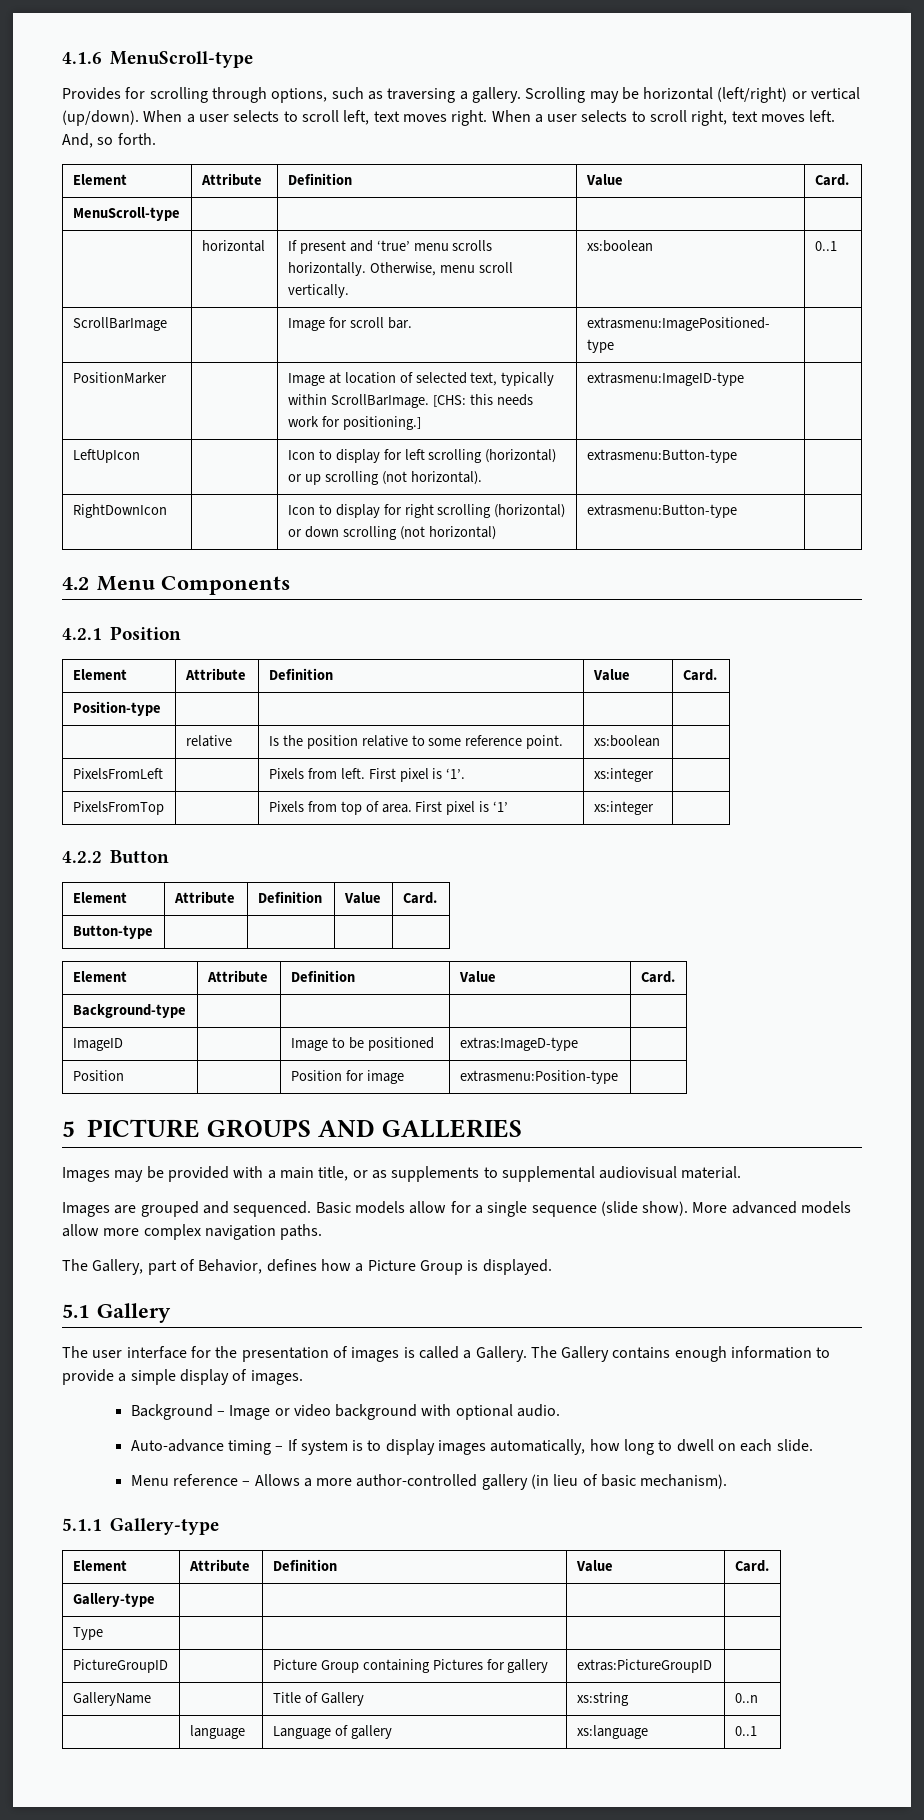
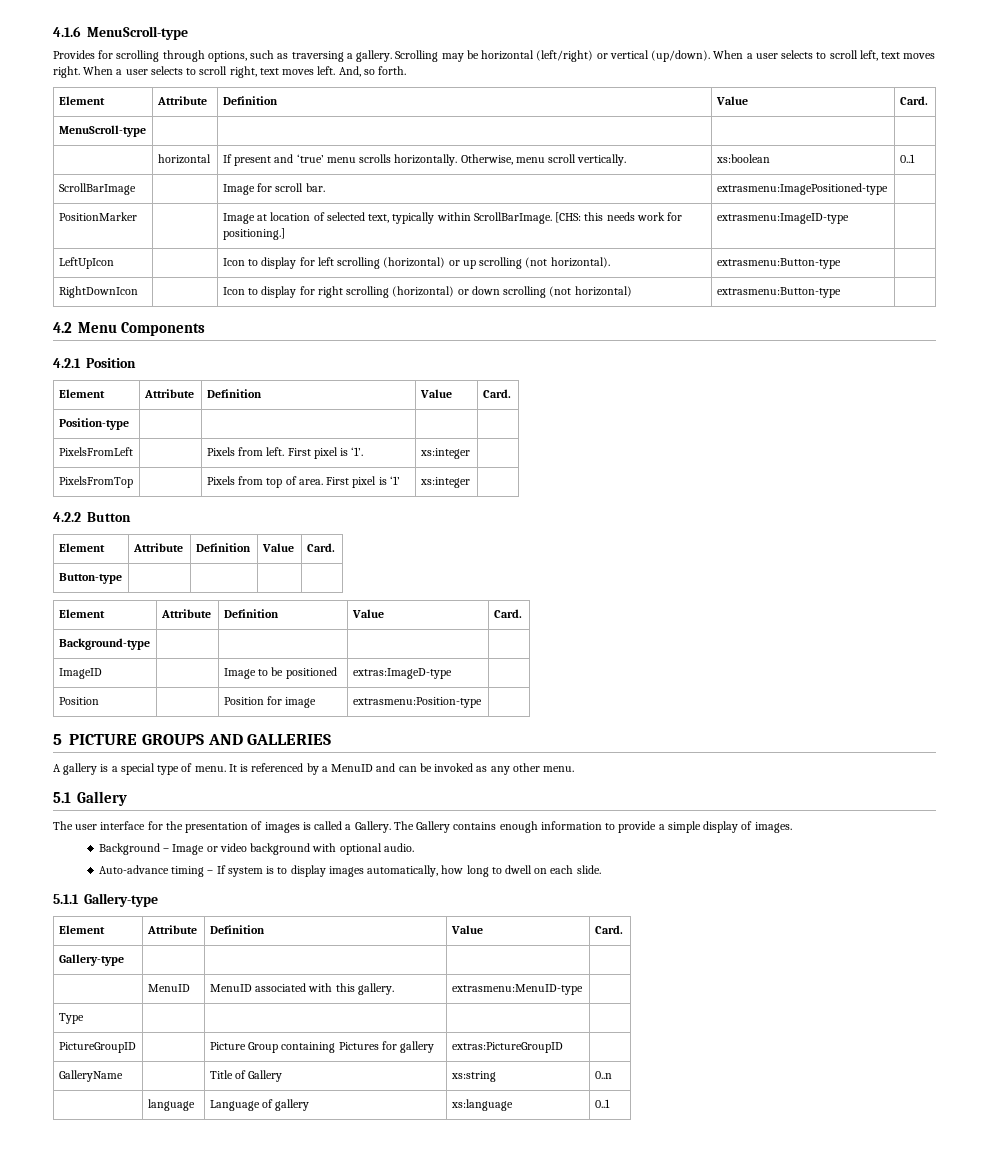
[185,735,232,747] [268,735,564,749] [593,735,660,747] // | relative | Is the position relative to some reference point. | xs:boolean | -> (129, 424) none
[62,1166,742,1182] [62,1201,852,1217] [62,1224,323,1240] [62,1259,552,1275] Images may be provided with a main title, or as supplements to supplemental audiovisual material. // Images are grouped and sequenced. Basic models allow for a single sequence (slide show). More advanced models allow more complex navigation paths. // The Gallery, part of Behavior, defines how a Picture Group is displayed. -> [53,763,575,775] A gallery is a special type of menu. It is referenced by a MenuID and can be invoked as any other menu.
[130,1474,728,1490] // Menu reference – Allows a more author-controlled gallery (in lieu of basic mechanism). -> (601, 869) none
(155, 1600) none -> [147,984,190,992] [209,983,394,995] [451,984,583,995] // | MenuID | MenuID associated with this gallery. | extrasmenu:MenuID-type |

